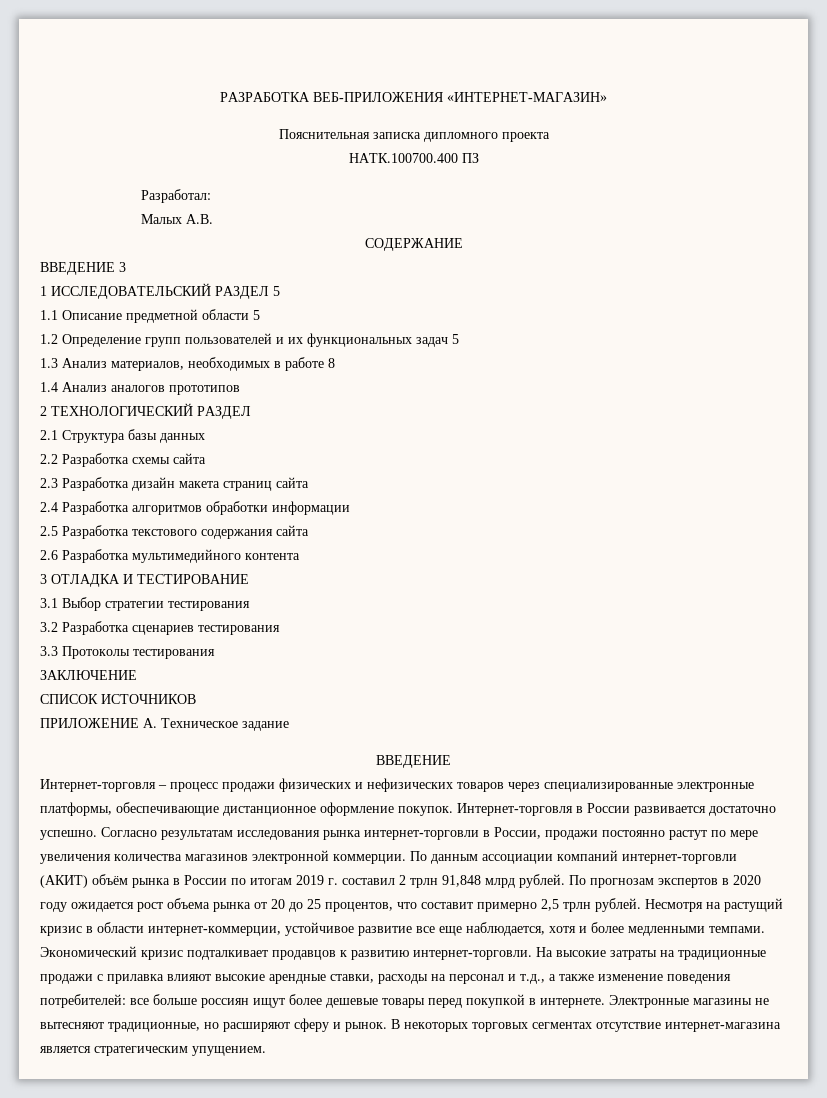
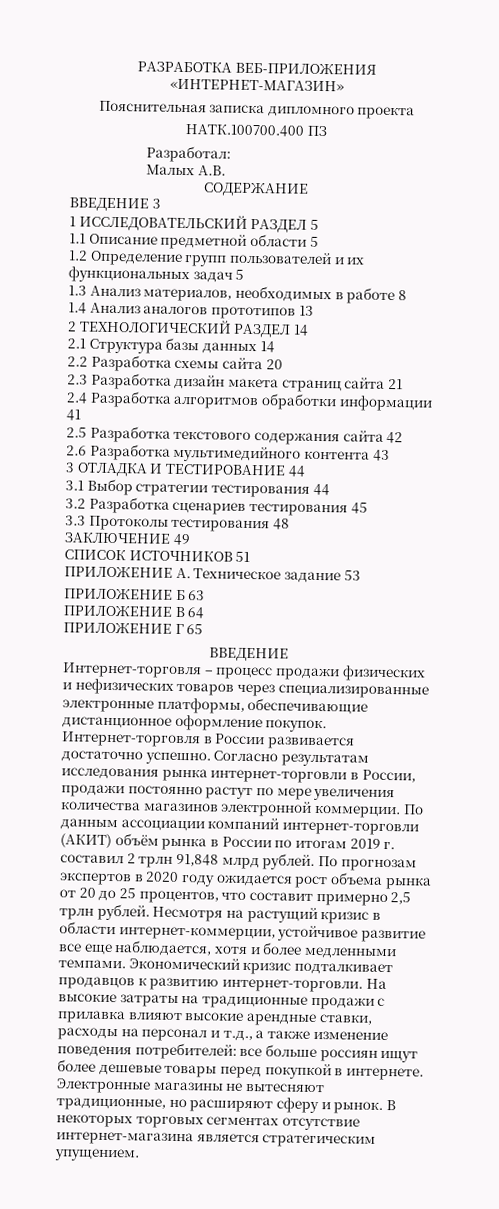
(240, 390) none -> [298,305,314,316] 13
(251, 412) none -> [292,324,309,336] 14
(205, 438) none -> [259,341,275,353] 14
(206, 458) none -> [265,359,283,370] 20
(309, 482) none -> [387,378,403,390] 21
(350, 508) none -> [66,409,81,421] 41
(309, 530) none -> [386,431,404,444] 42
(300, 556) none -> [372,449,390,462] 43
(249, 579) none -> [287,465,306,477] 44
(250, 606) none -> [312,483,330,496] 44
(280, 630) none -> [350,502,368,514] 45
(215, 654) none -> [272,518,290,530] 48
(137, 675) none -> [172,533,191,546] 49
(196, 699) none -> [235,551,251,563] 51
(289, 726) none -> [343,570,361,581] [64,588,206,601] [63,605,205,619] [63,622,204,635] 53 // ПРИЛОЖЕНИЕ Б 63 // ПРИЛОЖЕНИЕ В 64 // ПРИЛОЖЕНИЕ Г 65

